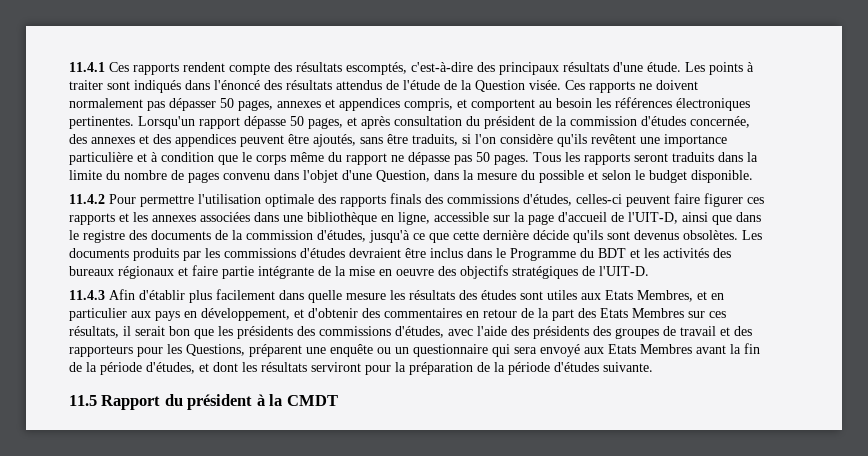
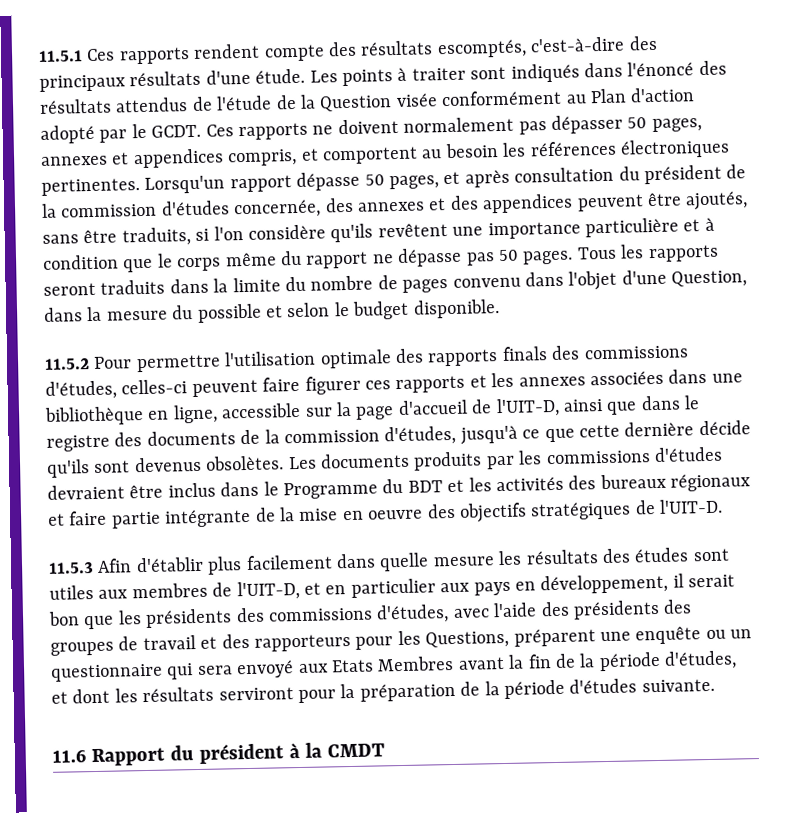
[69,62,105,72] 11.4.1 -> [38,50,83,62] 11.5.1
[529,80,561,90] visée. -> [395,87,696,107] [40,123,202,144] visée conformément au Plan d'action adopté par le GCDT.
[69,194,105,204] 11.4.2 -> [45,358,90,370] 11.5.2
[69,290,105,300] 11.4.3 -> [48,562,94,574] 11.5.3
[605,290,693,302] Etats Membres, -> [131,580,300,601] membres de l'UIT-D,
[294,308,726,321] [69,326,119,338] et d'obtenir des commentaires en retour de la part des Etats Membres sur ces résultats, -> (669, 584) none
[69,395,97,406] 11.5 -> [52,749,86,763] 11.6

